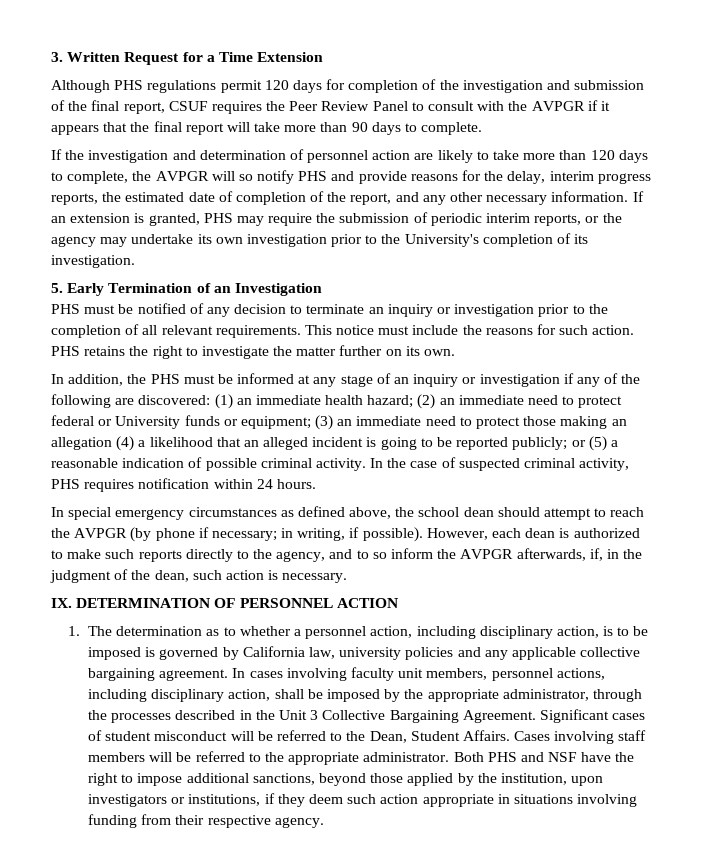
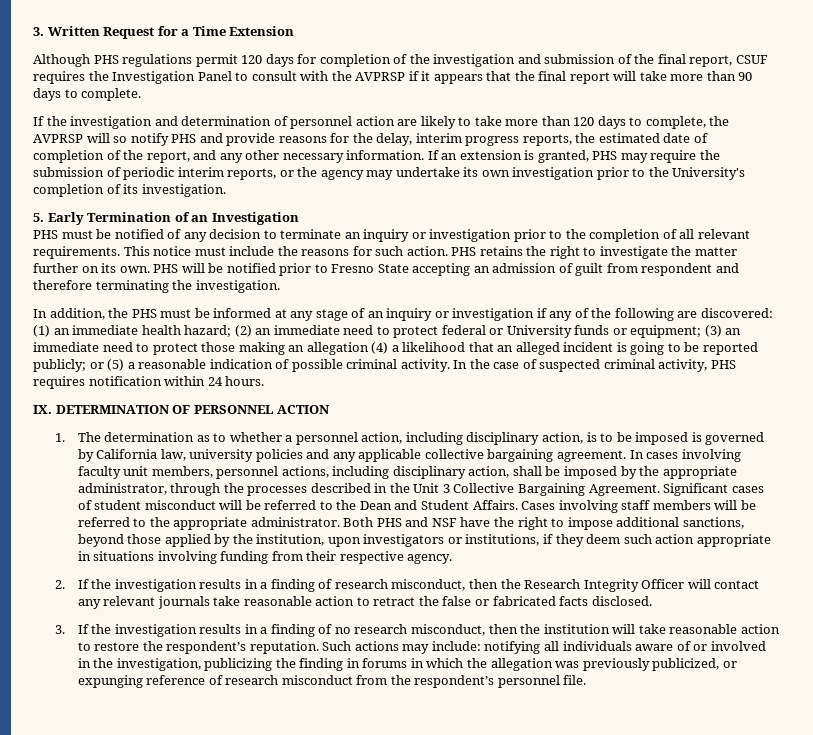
[289,101,370,111] Peer Review -> [112,71,196,84] Investigation
[531,101,585,111] AVPGR -> [355,72,406,81] AVPRSP
[155,171,209,181] AVPGR -> [33,134,83,143] AVPRSP
(456, 352) none -> [153,263,739,276] [33,280,280,293] PHS will be notified prior to Fresno State accepting an admission of guilt from respondent and therefore terminating the investigation.
[51,506,645,520] [51,527,640,542] [51,548,643,562] [50,569,348,583] // In special emergency circumstances as defined above, the school dean should attempt to reach the AVPGR (by phone if necessary; in writing, if possible). However, each dean is authorized to make such reports directly to the agency, and to so inform the AVPGR afterwards, if, in the judgment of the dean, such action is necessary. -> (265, 381) none
[369,731,407,743] Dean, -> [359,500,418,510] Dean and
(324, 822) none -> [55,579,760,592] [77,596,652,609] [55,624,780,637] [77,641,766,654] [77,658,737,671] [77,675,587,688] // 2. If the investigation results in a finding of research misconduct, then the Research Integrity Officer will contact any relevant journals take reasonable action to retract the false or fabricated facts disclosed. // 3. If the investigation results in a finding of no research misconduct, then the institution will take reasonable action to restore the respondent’s reputation. Such actions may include: notifying all individuals aware of or involved in the investigation, publicizing the finding in forums in which the allegation was previously publicized, or expunging reference of research misconduct from the respondent’s personnel file.

